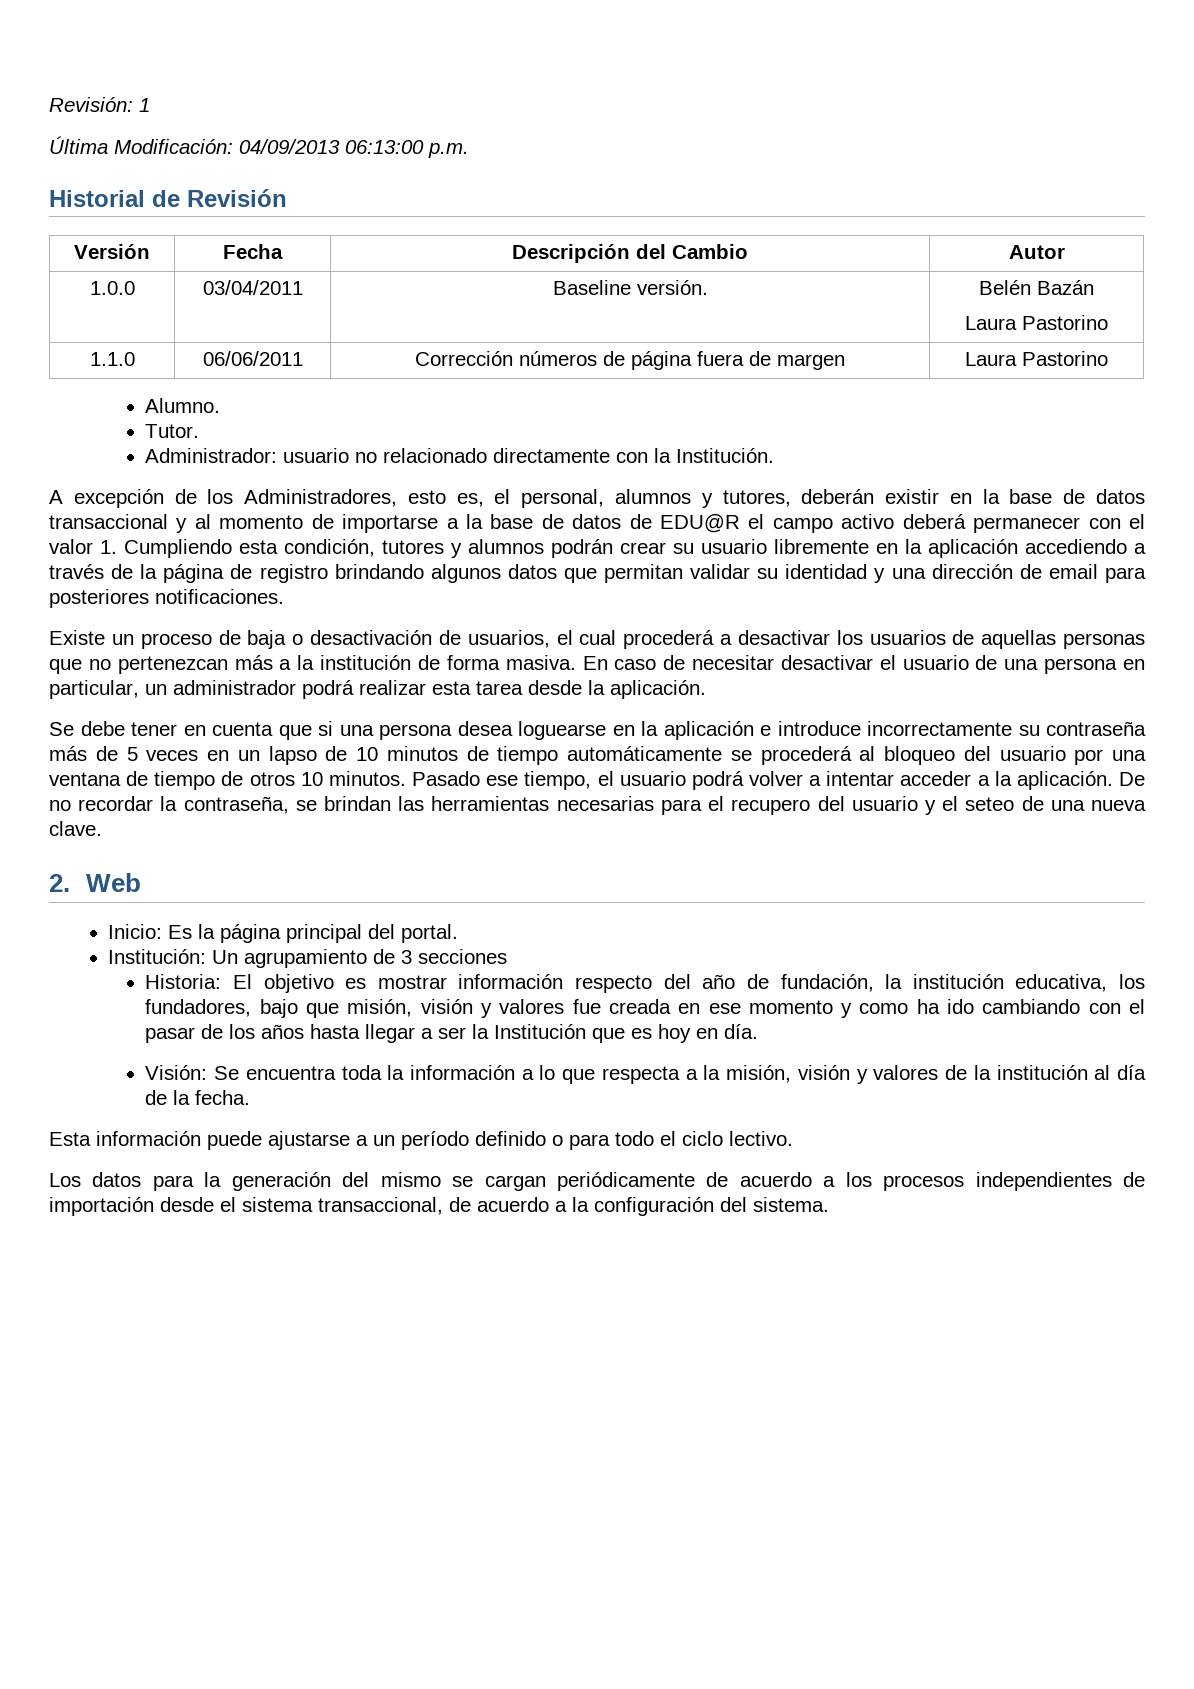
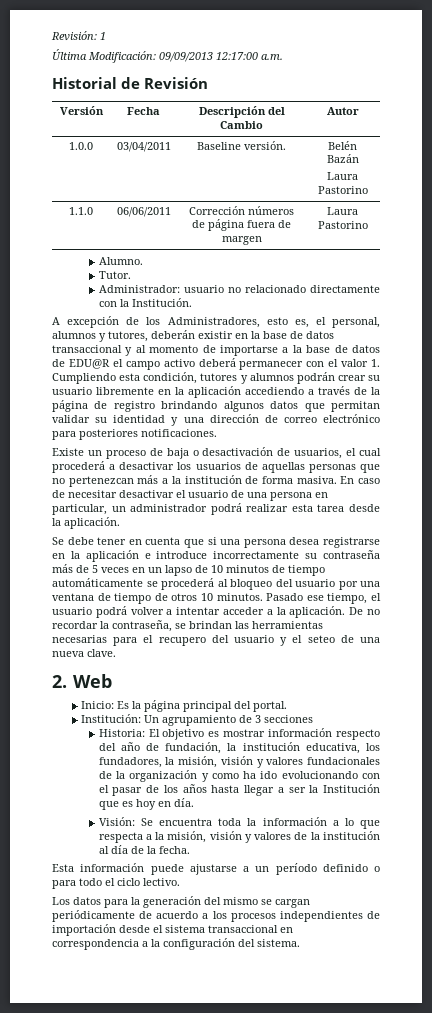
[239,139,469,158] 04/09/2013 06:13:00 p.m. -> [159,52,283,62] 09/09/2013 12:17:00 a.m.
[1048,564,1098,579] email -> [283,414,380,423] correo electrónico
[518,721,606,740] loguearse -> [323,537,380,548] registrarse
[259,999,833,1018] bajo que misión, visión y valores fue creada en ese momento -> [165,756,381,768] [98,770,198,782] la misión, visión y valores fundacionales de la organización
[982,999,1081,1014] cambiando -> [281,771,358,779] evolucionando
[318,1197,549,1215] transaccional, de acuerdo -> [208,925,293,933] [52,939,139,950] transaccional en correspondencia

